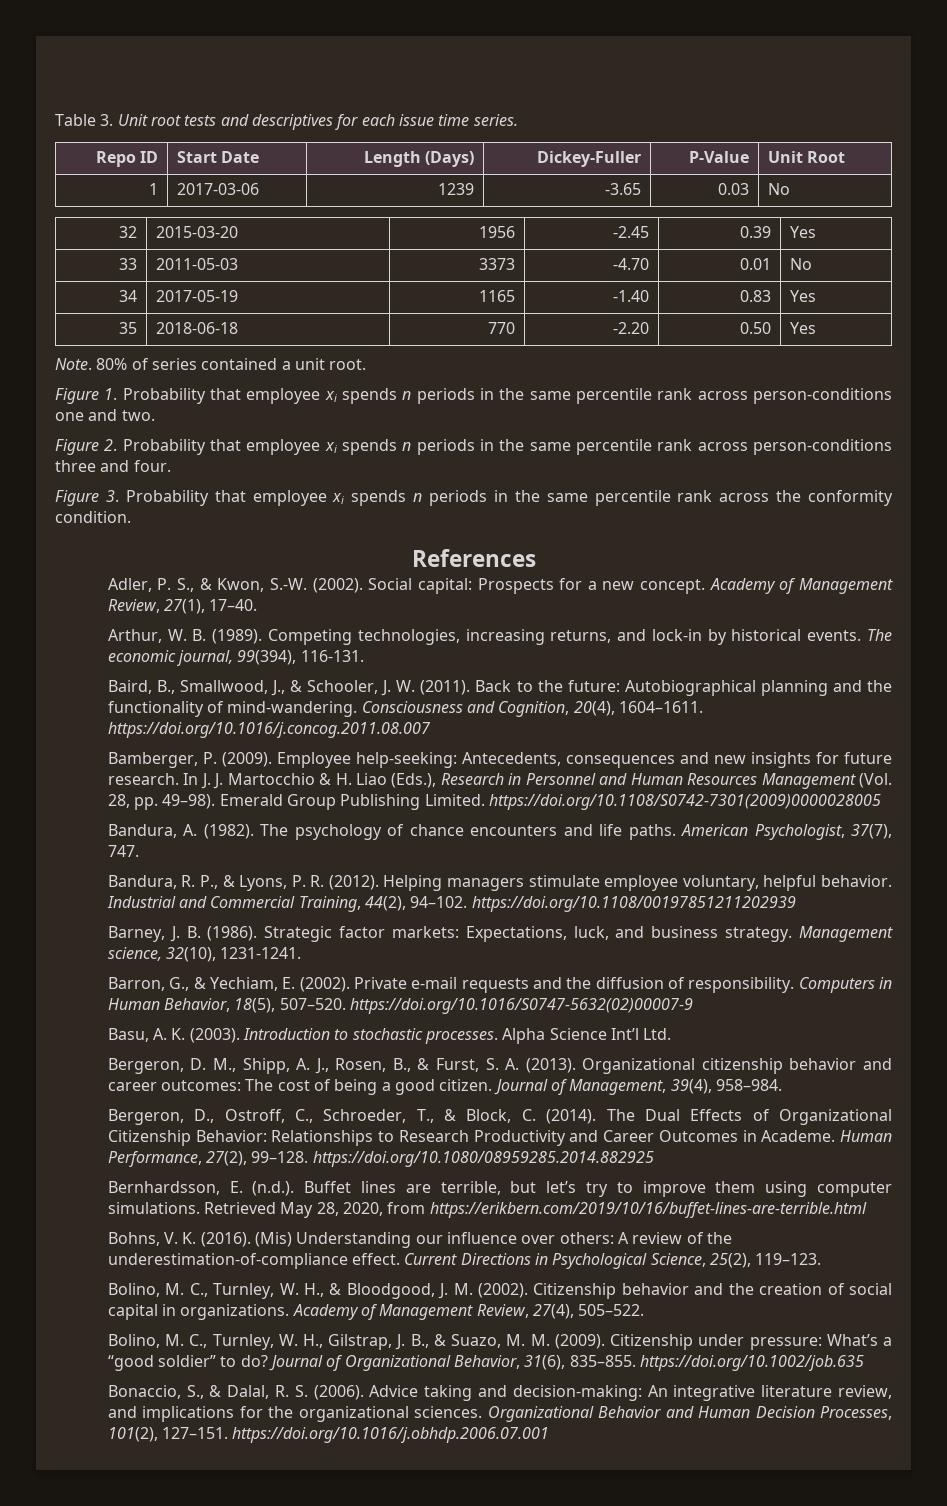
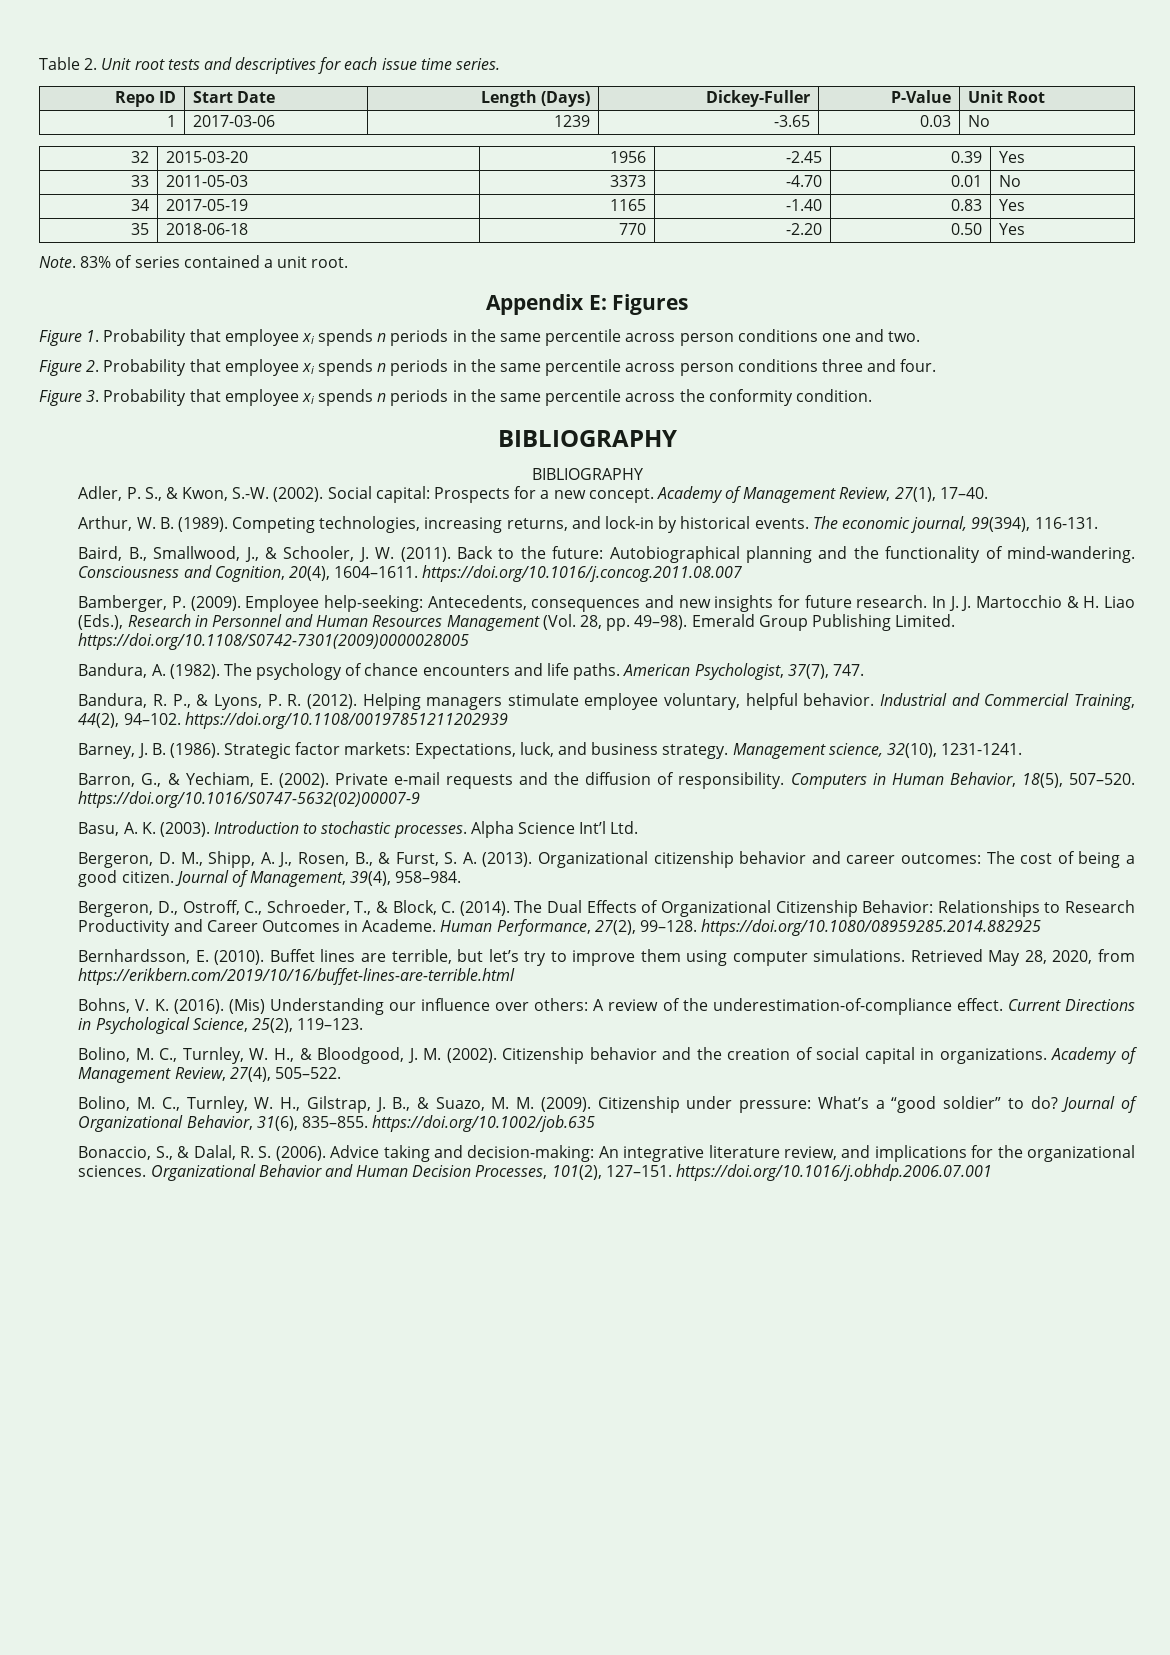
[100,114,114,126] 3. -> [84,58,98,70] 2.
[96,358,128,370] 80% -> [80,256,112,268] 83%
(367, 364) none -> [485,294,689,315] // Appendix E: Figures
[657,388,892,404] rank across person-conditions -> [625,329,818,346] across person conditions
[657,439,892,455] rank across person-conditions -> [625,359,818,376] across person conditions
[677,490,713,502] rank -> (622, 397) none
[411,549,536,567] References -> [497,430,677,447] [531,468,643,480] BIBLIOGRAPHY // BIBLIOGRAPHY
[252,1181,295,1196] (n.d.). -> [214,950,265,965] (2010).

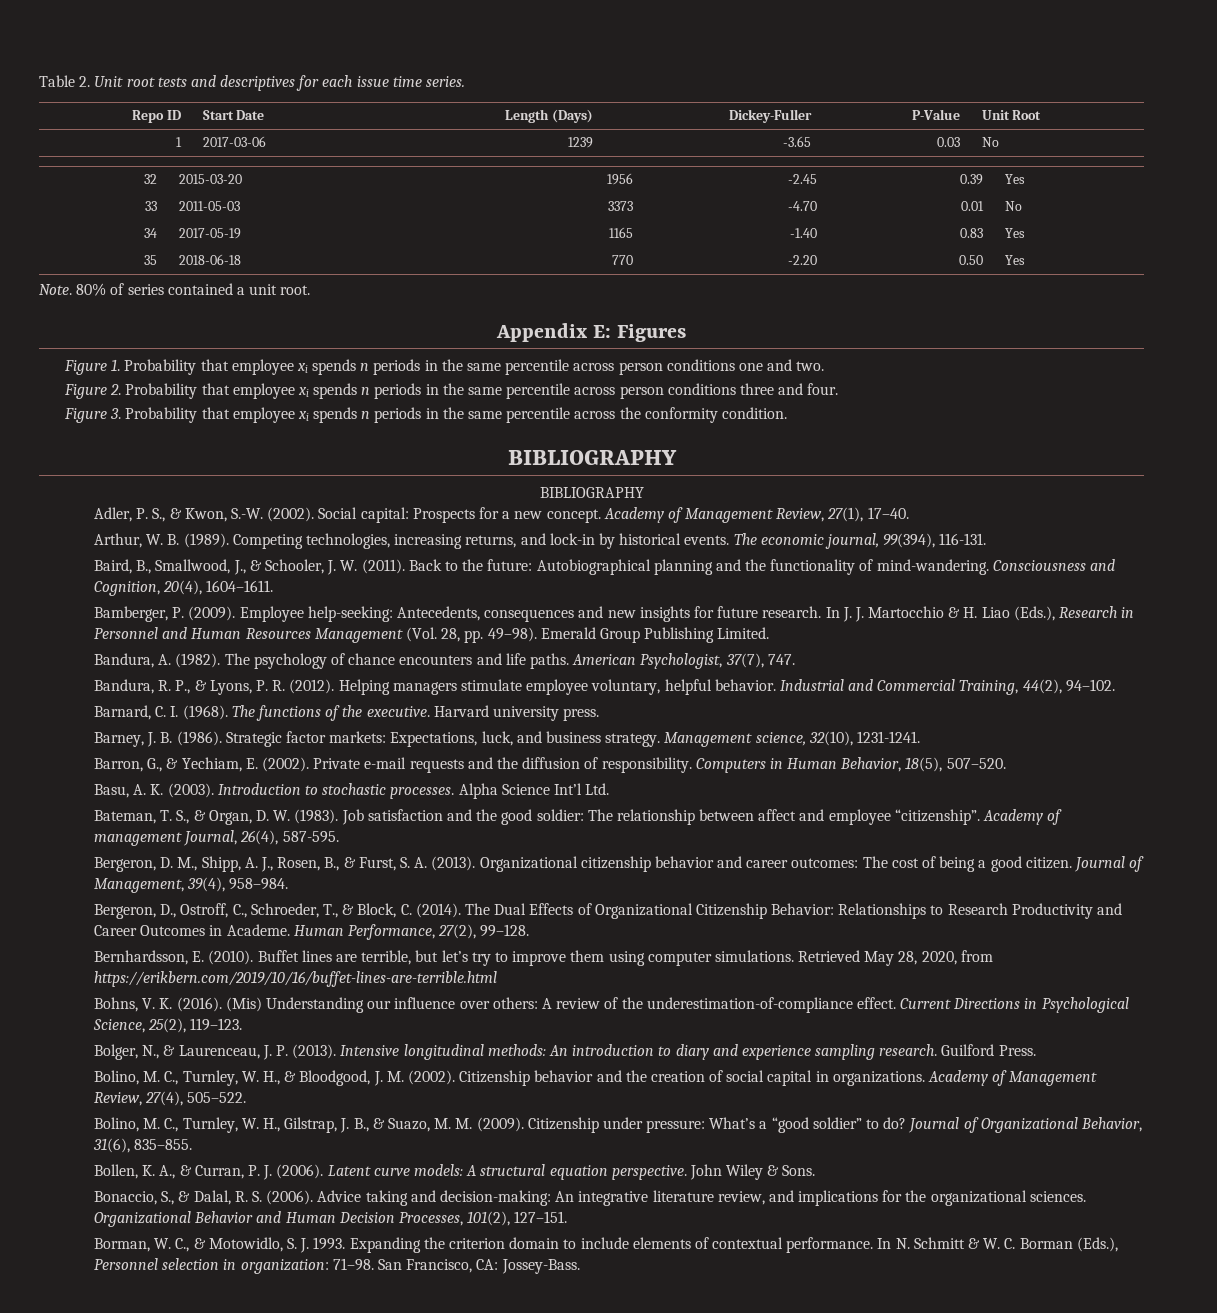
[80,256,112,268] 83% -> [76,283,107,296] 80%
[422,565,743,582] https://doi.org/10.1016/j.concog.2011.08.007 -> (274, 586) none
[78,633,470,650] https://doi.org/10.1108/S0742-7301(2009)0000028005 -> (770, 633) none
[184,712,508,729] https://doi.org/10.1108/00197851211202939 -> [94,705,600,721] // Barnard, C. I. (1968). The functions of the executive. Harvard university press.
[78,791,421,808] https://doi.org/10.1016/S0747-5632(02)00007-9 -> (1006, 763) none
(639, 827) none -> [94,809,1063,825] [94,830,339,846] // Bateman, T. S., & Organ, D. W. (1983). Job satisfaction and the good soldier: The relationship between affect and employee “citizenship”. Academy of management Journal, 26(4), 587-595.
[701,919,1042,936] https://doi.org/10.1080/08959285.2014.882925 -> (530, 930) none
(364, 1024) none -> [94,1044,1036,1060] // Bolger, N., & Laurenceau, J. P. (2013). Intensive longitudinal methods: An introduction to diary and experience sampling research. Guilford Press.
[372,1115,596,1132] https://doi.org/10.1002/job.635 -> [94,1164,816,1180] // Bollen, K. A., & Curran, P. J. (2006). Latent curve models: A structural equation perspective. John Wiley & Sons.
[676,1164,993,1181] https://doi.org/10.1016/j.obhdp.2006.07.001 -> [94,1237,1118,1253] [94,1258,580,1274] // Borman, W. C., & Motowidlo, S. J. 1993. Expanding the criterion domain to include elements of contextual performance. In N. Schmitt & W. C. Borman (Eds.), Personnel selection in organization: 71–98. San Francisco, CA: Jossey-Bass.

